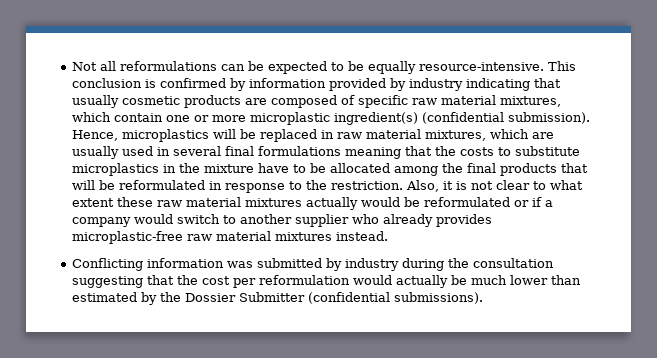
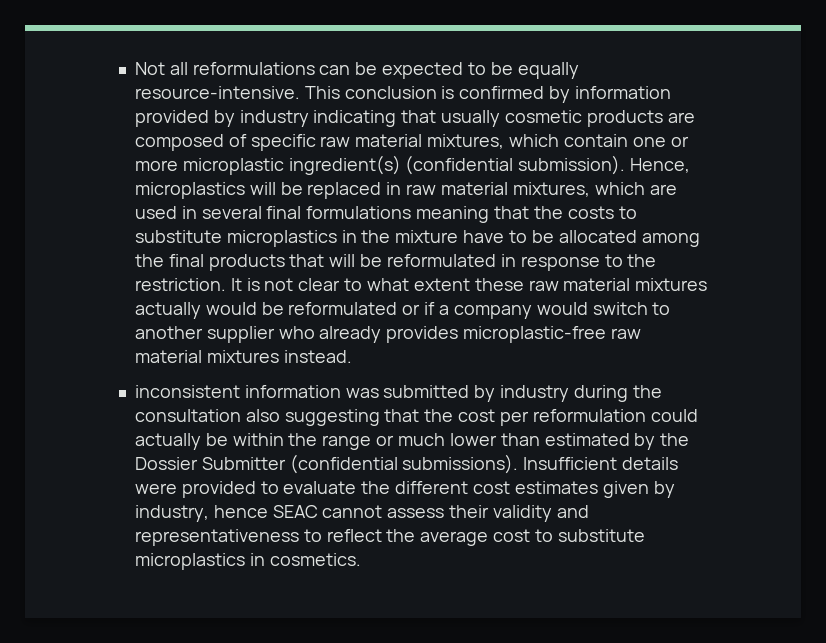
[72,146,120,159] usually -> (677, 189) none
[406,180,454,192] Also, it -> [230,278,242,291] It
[72,258,144,271] Conflicting -> [134,385,240,398] inconsistent
(555, 263) none -> [245,409,280,422] also
[353,275,393,285] would -> [650,409,698,422] could
(468, 280) none -> [232,433,395,450] within the range or
(484, 298) none -> [523,457,679,470] [134,481,675,498] [134,505,589,522] [134,529,645,546] [134,553,361,570] Insufficient details were provided to evaluate the different cost estimates given by industry, hence SEAC cannot assess their validity and representativeness to reflect the average cost to substitute microplastics in cosmetics.

